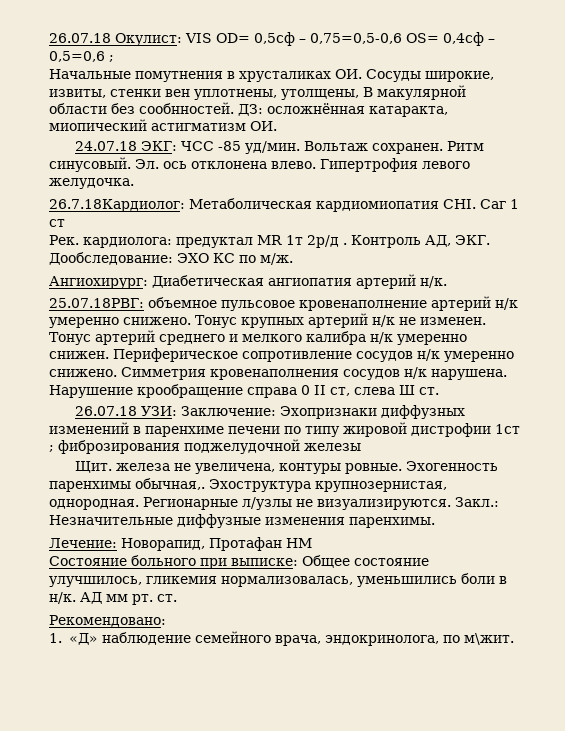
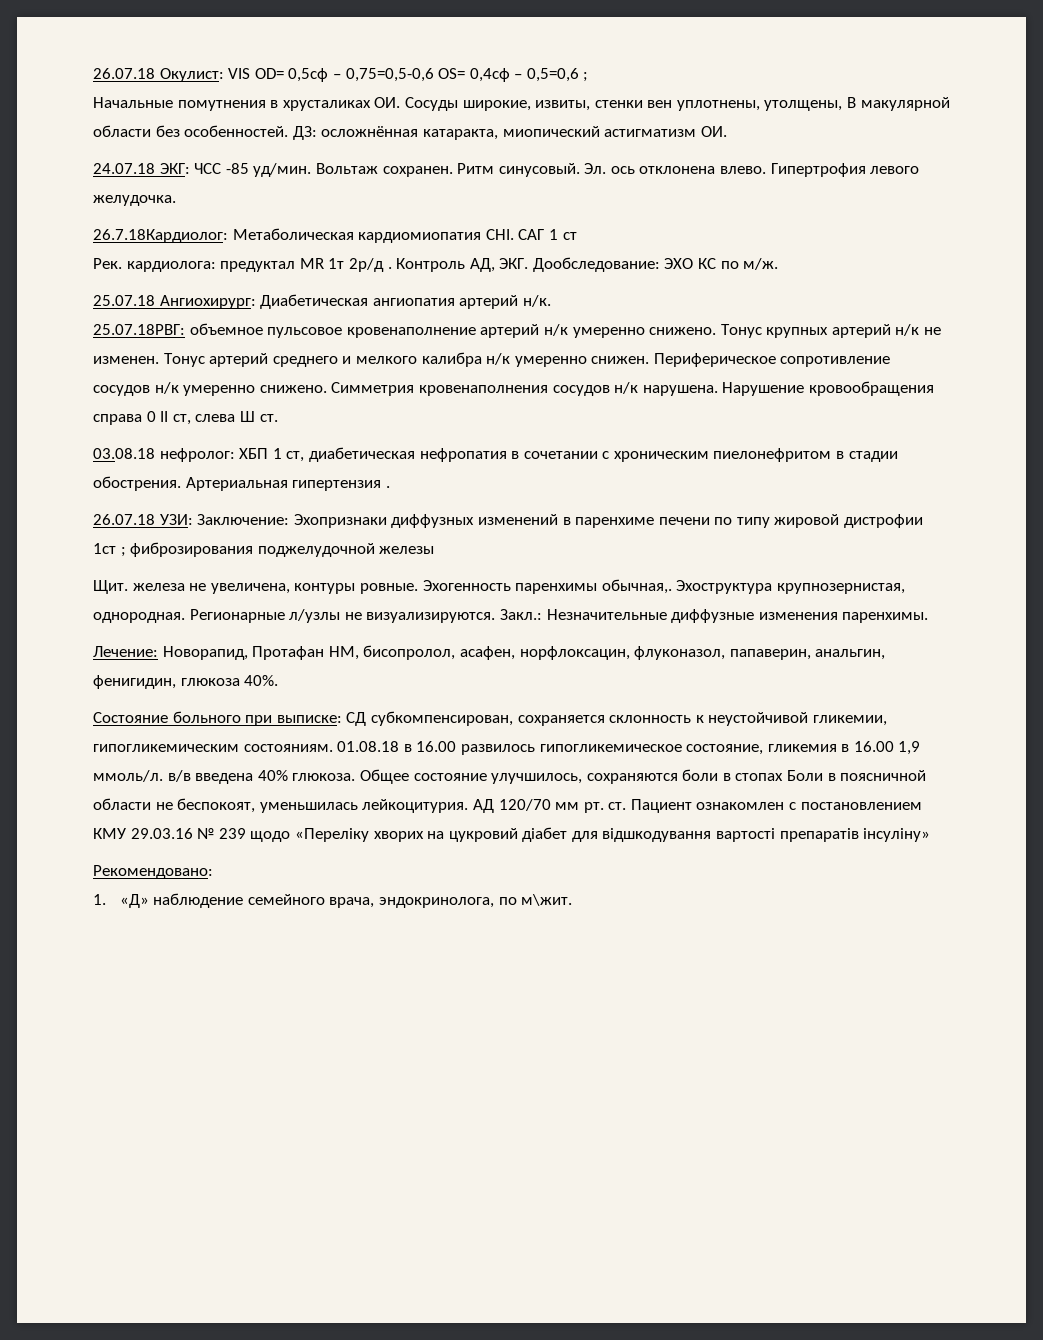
[139,102,234,114] сообнностей. -> [184,125,289,137] особенностей.
[480,199,506,209] Саг -> [518,229,545,240] САГ
(293, 259) none -> [93,295,155,306] 25.07.18
[137,384,243,398] крообращение -> [808,381,934,396] кровообращения
(439, 391) none -> [93,447,898,462] [93,476,390,491] // 03.08.18 нефролог: ХБП 1 ст, диабетическая нефропатия в сочетании с хроническим пиелонефритом в стадии обострения. Артериальная гипертензия .
[286,538,312,548] [49,555,429,569] [49,573,507,587] [49,592,177,605] НМ // Состояние больного при выписке: Общее состояние улучшилось, гликемия нормализовалась, уменьшились боли в н/к. АД мм рт. ст. -> [328,645,886,660] [93,675,279,689] [93,711,887,726] [93,741,921,755] [93,769,927,784] [93,798,922,813] [93,827,931,842] НМ, бисопролол, асафен, норфлоксацин, флуконазол, папаверин, анальгин, фенигидин, глюкоза 40%. // Состояние больного при выписке: СД субкомпенсирован, сохраняется склонность к неустойчивой гликемии, гипогликемическим состояниям. 01.08.18 в 16.00 развилось гипогликемическое состояние, гликемия в 16.00 1,9 ммоль/л. в/в введена 40% глюкоза. Общее состояние улучшилось, сохраняются боли в стопах Боли в поясничной области не беспокоят, уменьшилась лейкоцитурия. АД 120/70 мм рт. ст. Пациент ознакомлен с постановлением КМУ 29.03.16 № 239 щодо «Перелiку хворих на цукровий дiабет для вiдшкодування вартостi препаратiв iнсулiну»

